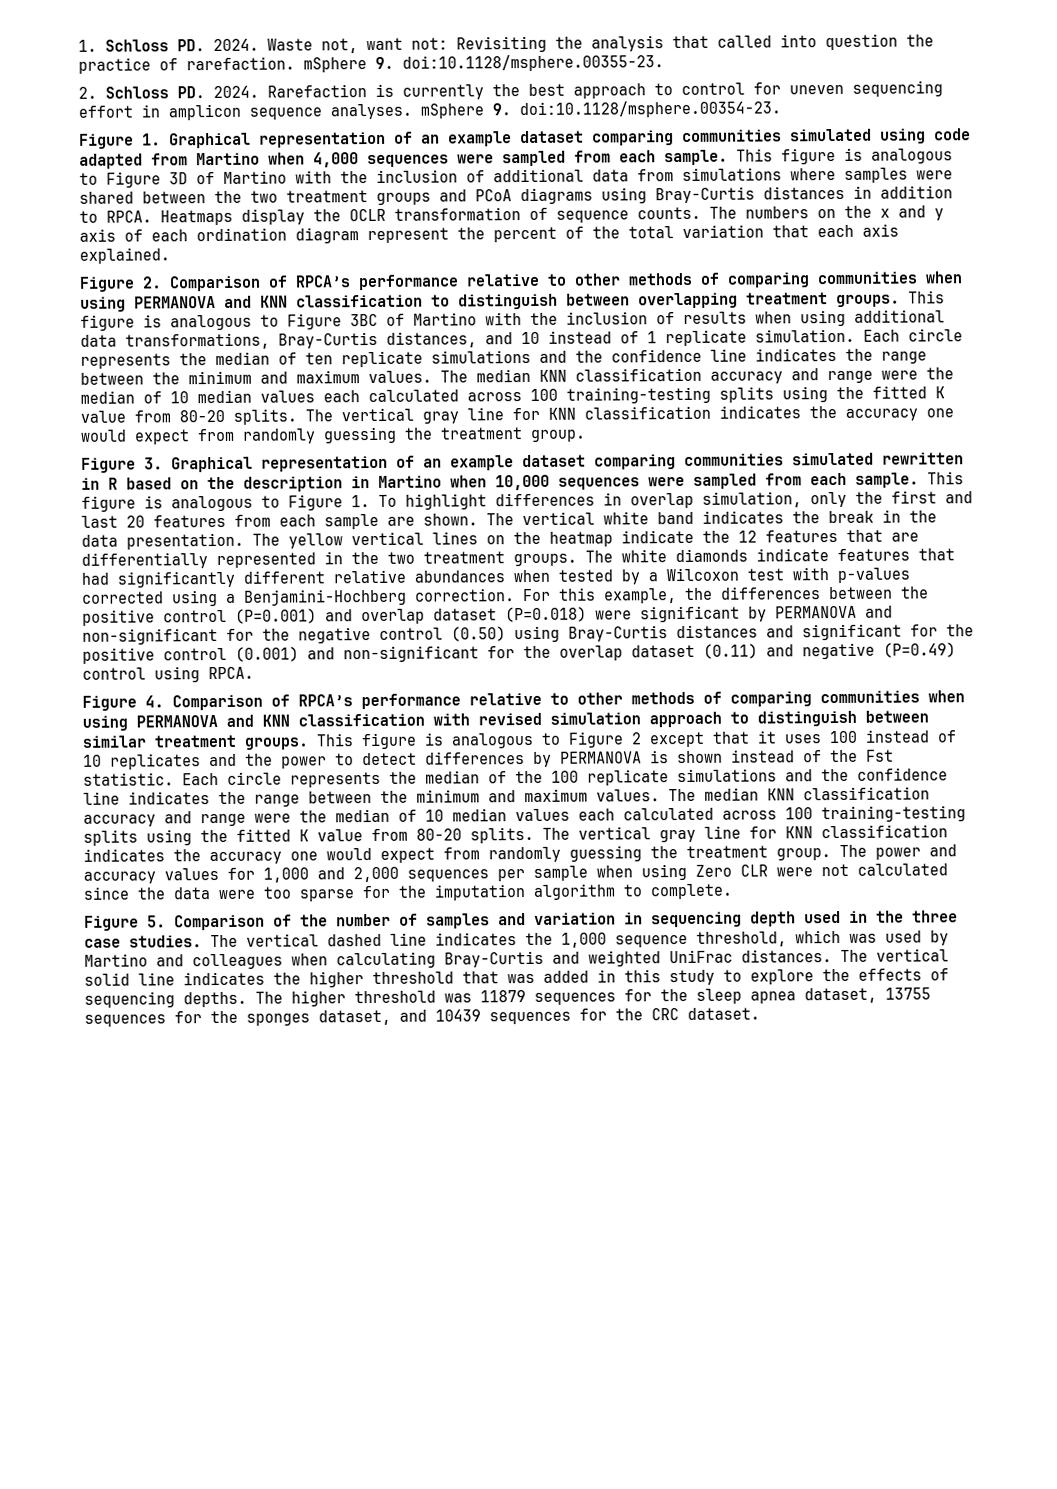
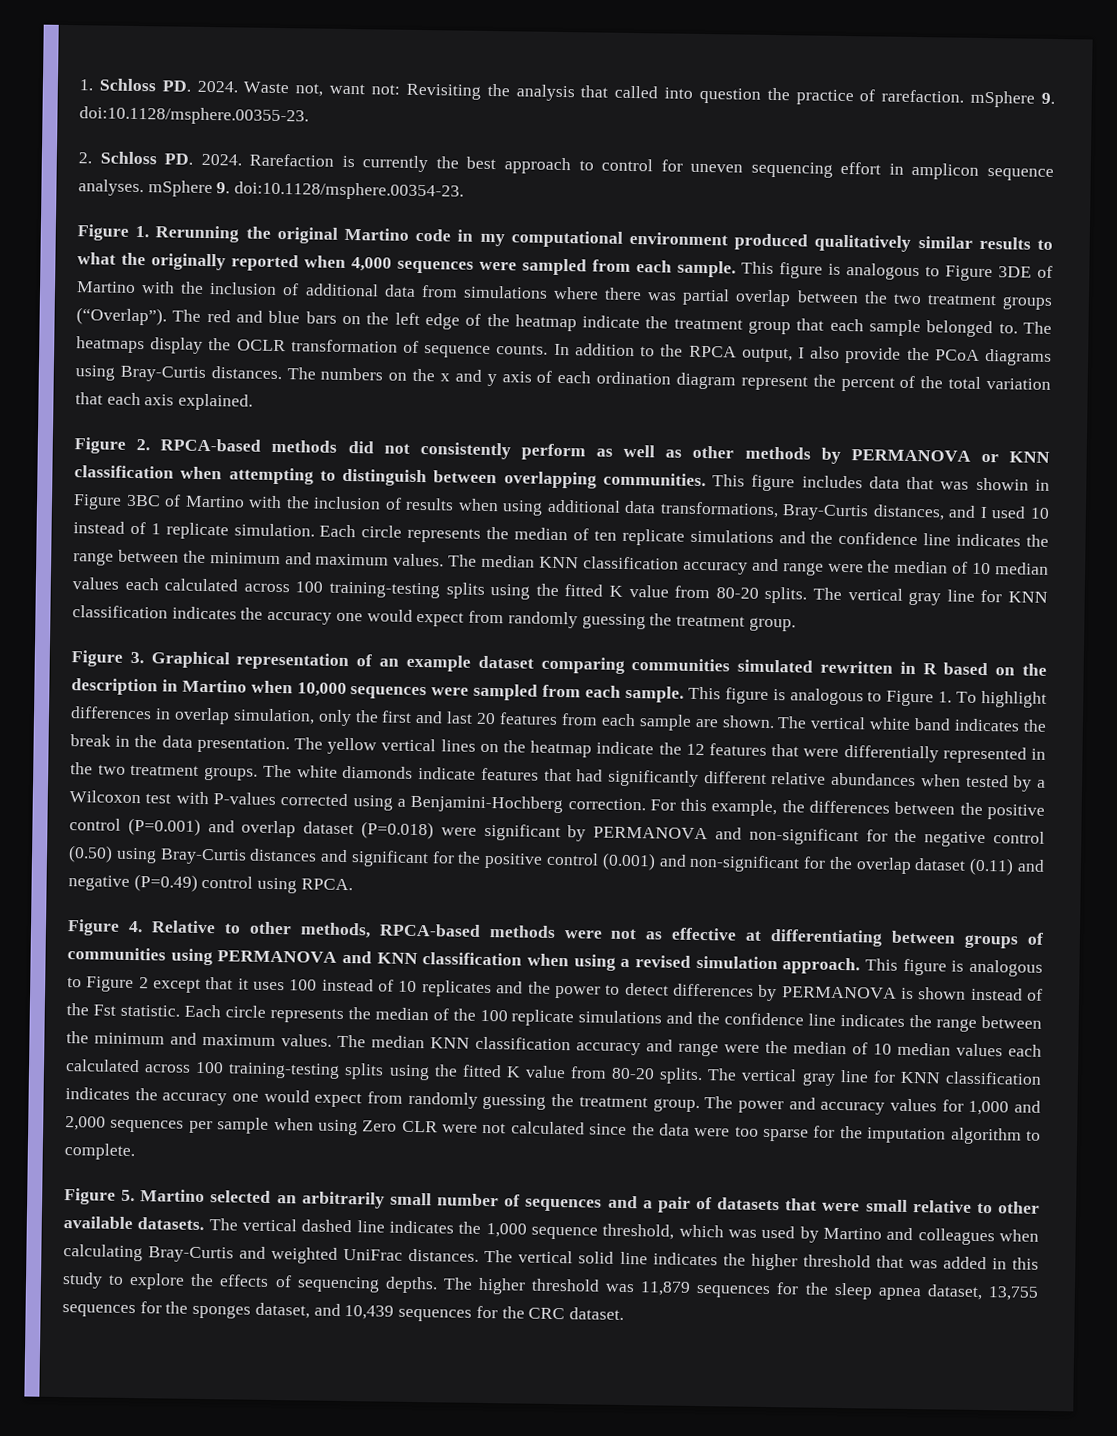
[169,128,971,149] [79,152,260,169] Graphical representation of an example dataset comparing communities simulated using code adapted from Martino -> [155,225,1054,252] [77,252,299,272] Rerunning the original Martino code in my computational environment produced qualitatively similar results to what the originally reported
[169,172,188,185] 3D -> [998,266,1032,278] 3DE
[844,167,953,183] [79,191,134,204] samples were shared -> [604,287,792,307] there was partial overlap
[439,185,953,205] [79,209,233,226] and PCoA diagrams using Bray-Curtis distances in addition to RPCA. Heatmaps -> [76,307,1053,338] [76,336,145,354] (“Overlap”). The red and blue bars on the left edge of the heatmap indicate the treatment group that each sample belonged to. The heatmaps
(701, 213) none -> [553,343,1052,366] [75,365,282,382] In addition to the RPCA output, I also provide the PCoA diagrams using Bray-Curtis distances.
[169,271,963,292] [80,290,945,312] [80,314,279,331] Comparison of RPCA’s performance relative to other methods of comparing communities when using PERMANOVA and KNN classification to distinguish between overlapping treatment groups. This figure is analogous to -> [160,438,1050,464] [74,465,1050,492] RPCA-based methods did not consistently perform as well as other methods by PERMANOVA or KNN classification when attempting to distinguish between overlapping communities. This figure includes data that was showin in
(513, 338) none -> [979,506,1027,519] I used
[891,532,919,542] are -> [803,748,840,757] were
[837,567,910,583] p-values -> [212,792,276,806] P-values
[172,690,965,711] [82,710,929,731] [82,734,309,750] Comparison of RPCA’s performance relative to other methods of comparing communities when using PERMANOVA and KNN classification with revised simulation approach to distinguish between similar treatment groups. -> [150,920,1044,949] [67,947,861,975] Relative to other methods, RPCA-based methods were not as effective at differentiating between groups of communities using PERMANOVA and KNN classification when using a revised simulation approach.
[174,910,958,931] [84,935,202,948] Comparison of the number of samples and variation in sequencing depth used in the three case studies. -> [140,1189,1040,1214] [63,1216,205,1231] Martino selected an arbitrarily small number of sequences and a pair of datasets that were small relative to other available datasets.
[480,990,526,1003] 11879 -> [640,1281,692,1296] 11,879
[885,987,931,1000] 13755 -> [987,1286,1039,1301] 13,755
[435,1009,481,1022] 10439 -> [344,1305,395,1320] 10,439

